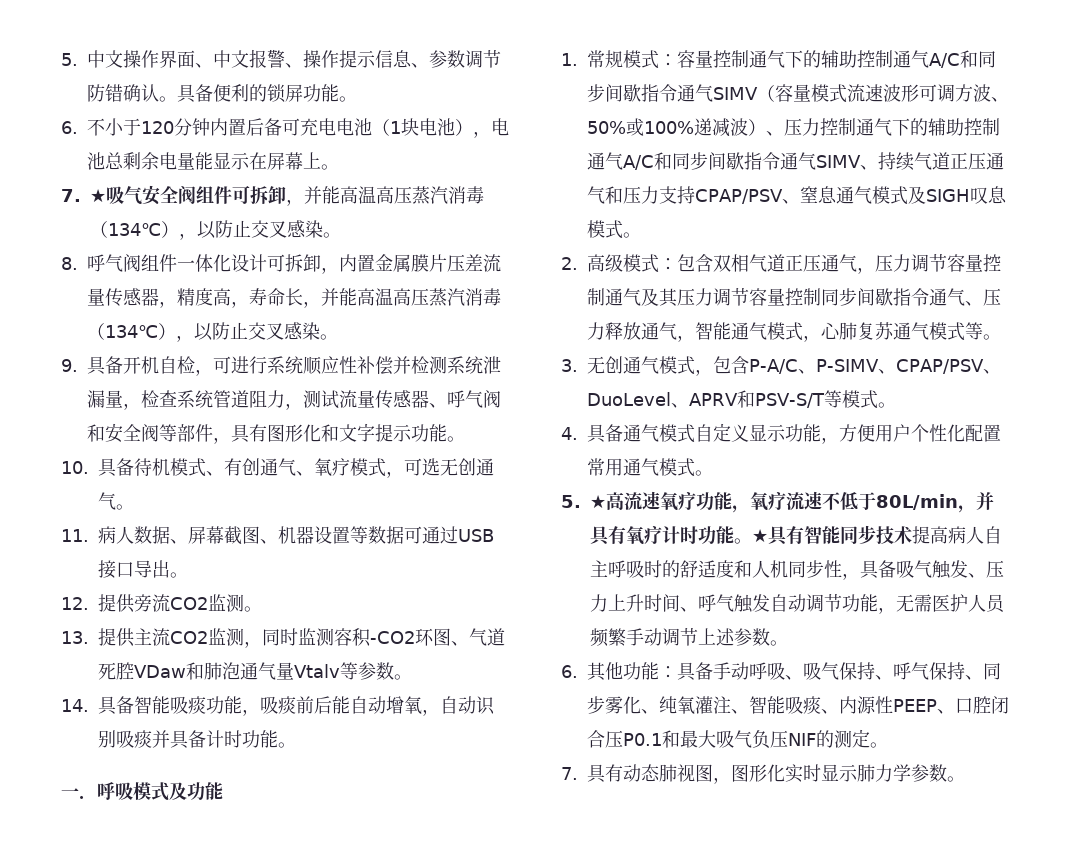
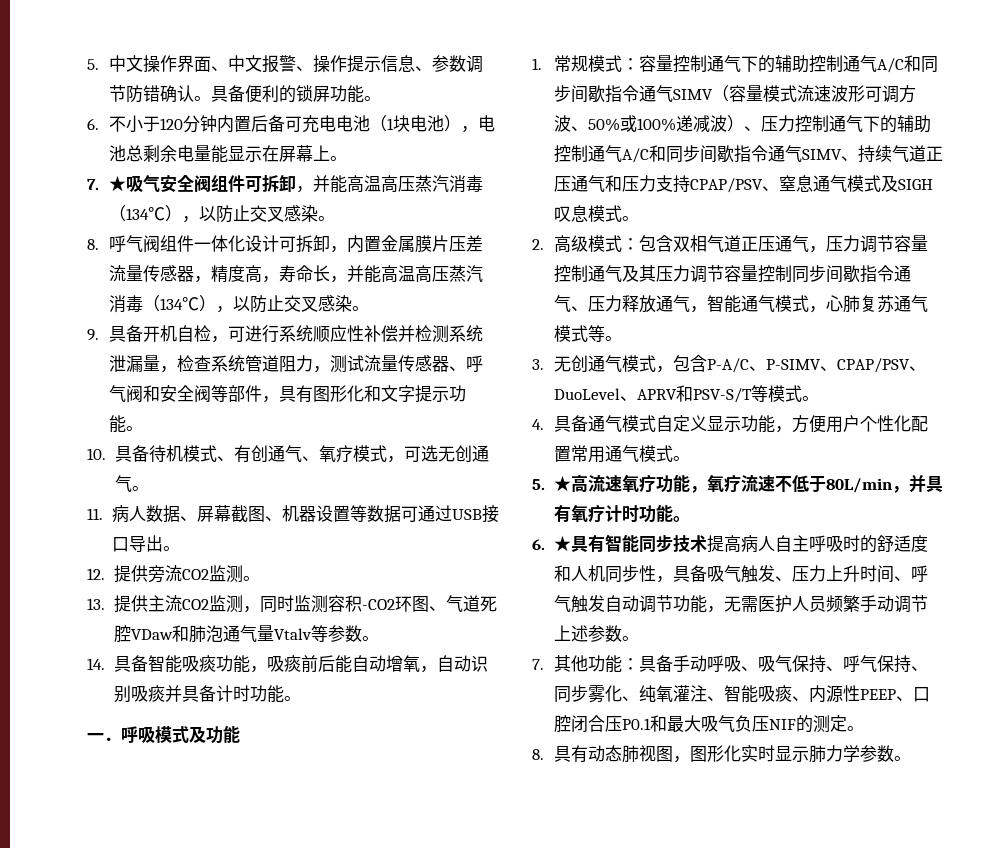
(752, 541) none -> [532,539,545,550] // 6.
[561,665,578,678] 6. -> [532,659,544,670] 7.
[561,767,578,780] 7. -> [532,749,544,760] 8.

